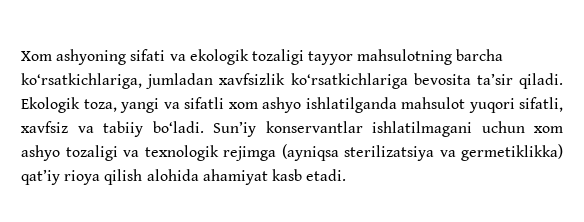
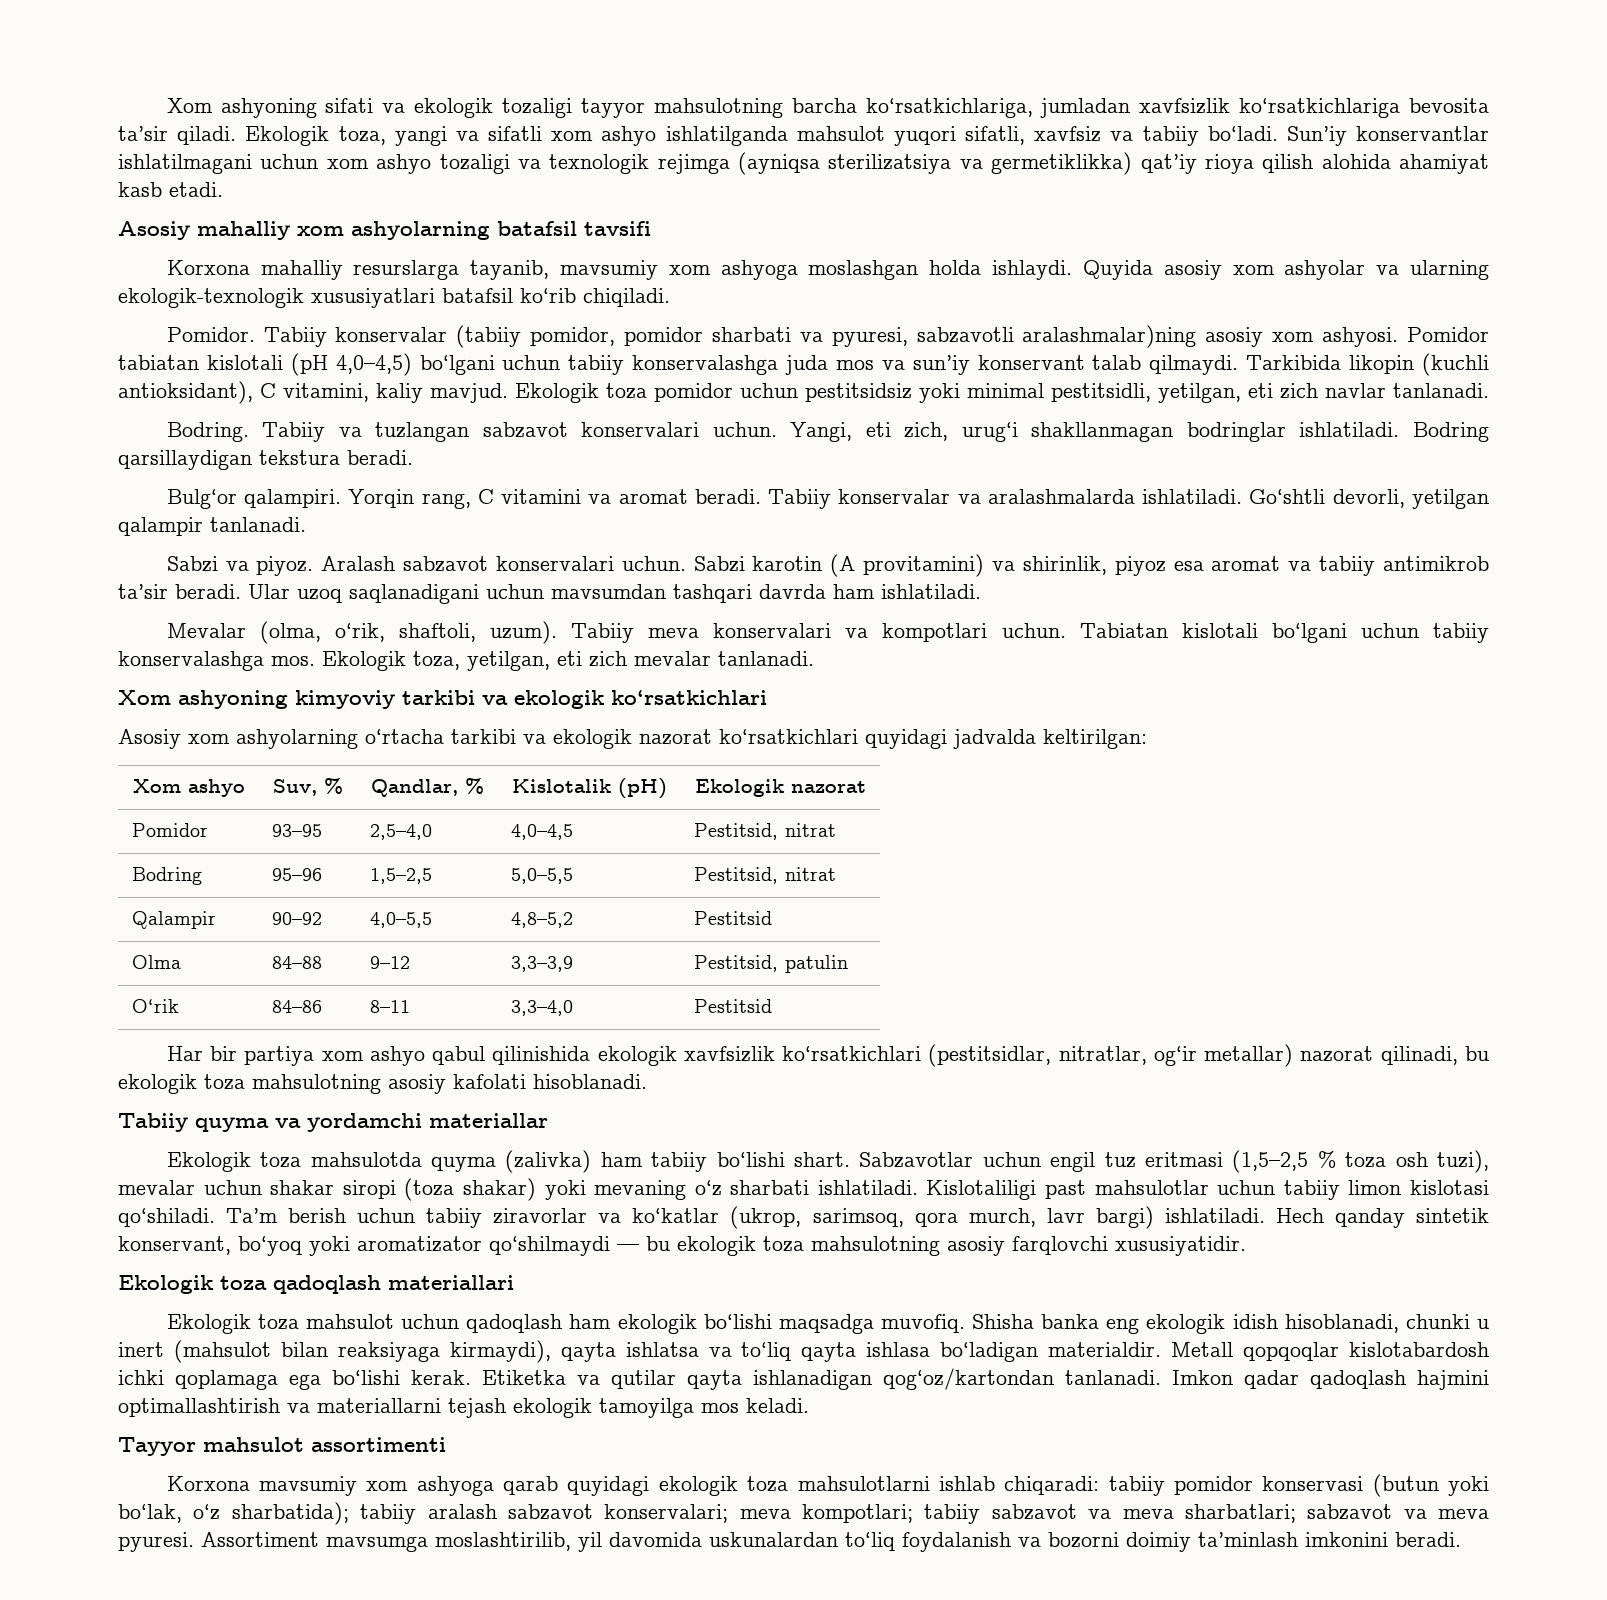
(347, 175) none -> [118,221,651,240] [166,260,1490,280] [118,288,670,308] [166,325,1490,348] [118,353,1490,376] [118,381,1489,404] [166,422,1490,442] [118,450,413,470] [166,489,1490,509] [118,517,306,536] [166,554,1489,577] [118,584,981,604] [166,621,1490,644] [118,651,814,671] [118,690,767,709] [118,729,1147,749] [132,779,245,797] [272,778,343,796] [370,778,484,797] [511,778,667,799] [694,779,866,797] [131,823,208,837] [271,824,322,837] [369,824,432,840] [510,824,573,840] [693,823,836,840] [131,867,202,885] [271,868,322,881] [369,868,432,884] [510,868,573,884] [693,867,836,884] [131,911,216,929] [271,912,322,925] [369,912,432,928] [510,912,573,928] [693,911,772,925] [131,955,181,969] [271,956,322,969] [369,956,410,969] [510,956,573,972] [693,955,848,973] [131,999,179,1013] [271,1000,322,1013] [369,1000,410,1013] [510,1000,573,1016] [693,999,772,1013] [166,1044,1490,1067] [118,1074,647,1094] [118,1113,548,1132] [166,1150,1490,1173] [118,1178,1489,1201] [118,1206,1489,1229] [118,1236,1246,1256] [118,1275,514,1294] [166,1314,1489,1334] [118,1340,1489,1363] [118,1368,1489,1390] [118,1398,809,1418] [118,1437,446,1456] [166,1474,1489,1497] [118,1502,1489,1525] [118,1532,1461,1552] // Asosiy mahalliy xom ashyolarning batafsil tavsifi // Korxona mahalliy resurslarga tayanib, mavsumiy xom ashyoga moslashgan holda ishlaydi. Quyida asosiy xom ashyolar va ularning ekologik-texnologik xususiyatlari batafsil ko‘rib chiqiladi. // Pomidor. Tabiiy konservalar (tabiiy pomidor, pomidor sharbati va pyuresi, sabzavotli aralashmalar)ning asosiy xom ashyosi. Pomidor tabiatan kislotali (pH 4,0–4,5) bo‘lgani uchun tabiiy konservalashga juda mos va sun’iy konservant talab qilmaydi. Tarkibida likopin (kuchli antioksidant), C vitamini, kaliy mavjud. Ekologik toza pomidor uchun pestitsidsiz yoki minimal pestitsidli, yetilgan, eti zich navlar tanlanadi. // Bodring. Tabiiy va tuzlangan sabzavot konservalari uchun. Yangi, eti zich, urug‘i shakllanmagan bodringlar ishlatiladi. Bodring qarsillaydigan tekstura beradi. // Bulg‘or qalampiri. Yorqin rang, C vitamini va aromat beradi. Tabiiy konservalar va aralashmalarda ishlatiladi. Go‘shtli devorli, yetilgan qalampir tanlanadi. // Sabzi va piyoz. Aralash sabzavot konservalari uchun. Sabzi karotin (A provitamini) va shirinlik, piyoz esa aromat va tabiiy antimikrob ta’sir beradi. Ular uzoq saqlanadigani uchun mavsumdan tashqari davrda ham ishlatiladi. // Mevalar (olma, o‘rik, shaftoli, uzum). Tabiiy meva konservalari va kompotlari uchun. Tabiatan kislotali bo‘lgani uchun tabiiy konservalashga mos. Ekologik toza, yetilgan, eti zich mevalar tanlanadi. // Xom ashyoning kimyoviy tarkibi va ekologik ko‘rsatkichlari // Asosiy xom ashyolarning o‘rtacha tarkibi va ekologik nazorat ko‘rsatkichlari quyidagi jadvalda keltirilgan: // Xom ashyo | Suv, % | Qandlar, % | Kislotalik (pH) | Ekologik nazorat // Pomidor | 93–95 | 2,5–4,0 | 4,0–4,5 | Pestitsid, nitrat // Bodring | 95–96 | 1,5–2,5 | 5,0–5,5 | Pestitsid, nitrat // Qalampir | 90–92 | 4,0–5,5 | 4,8–5,2 | Pestitsid // Olma | 84–88 | 9–12 | 3,3–3,9 | Pestitsid, patulin // O‘rik | 84–86 | 8–11 | 3,3–4,0 | Pestitsid // Har bir partiya xom ashyo qabul qilinishida ekologik xavfsizlik ko‘rsatkichlari (pestitsidlar, nitratlar, og‘ir metallar) nazorat qilinadi, bu ekologik toza mahsulotning asosiy kafolati hisoblanadi. // Tabiiy quyma va yordamchi materiallar // Ekologik toza mahsulotda quyma (zalivka) ham tabiiy bo‘lishi shart. Sabzavotlar uchun engil tuz eritmasi (1,5–2,5 % toza osh tuzi), mevalar uchun shakar siropi (toza shakar) yoki mevaning o‘z sharbati ishlatiladi. Kislotaliligi past mahsulotlar uchun tabiiy limon kislotasi qo‘shiladi. Ta’m berish uchun tabiiy ziravorlar va ko‘katlar (ukrop, sarimsoq, qora murch, lavr bargi) ishlatiladi. Hech qanday sintetik konservant, bo‘yoq yoki aromatizator qo‘shilmaydi — bu ekologik toza mahsulotning asosiy farqlovchi xususiyatidir. // Ekologik toza qadoqlash materiallari // Ekologik toza mahsulot uchun qadoqlash ham ekologik bo‘lishi maqsadga muvofiq. Shisha banka eng ekologik idish hisoblanadi, chunki u inert (mahsulot bilan reaksiyaga kirmaydi), qayta ishlatsa va to‘liq qayta ishlasa bo‘ladigan materialdir. Metall qopqoqlar kislotabardosh ichki qoplamaga ega bo‘lishi kerak. Etiketka va qutilar qayta ishlanadigan qog‘oz/kartondan tanlanadi. Imkon qadar qadoqlash hajmini optimallashtirish va materiallarni tejash ekologik tamoyilga mos keladi. // Tayyor mahsulot assortimenti // Korxona mavsumiy xom ashyoga qarab quyidagi ekologik toza mahsulotlarni ishlab chiqaradi: tabiiy pomidor konservasi (butun yoki bo‘lak, o‘z sharbatida); tabiiy aralash sabzavot konservalari; meva kompotlari; tabiiy sabzavot va meva sharbatlari; sabzavot va meva pyuresi. Assortiment mavsumga moslashtirilib, yil davomida uskunalardan to‘liq foydalanish va bozorni doimiy ta’minlash imkonini beradi.

